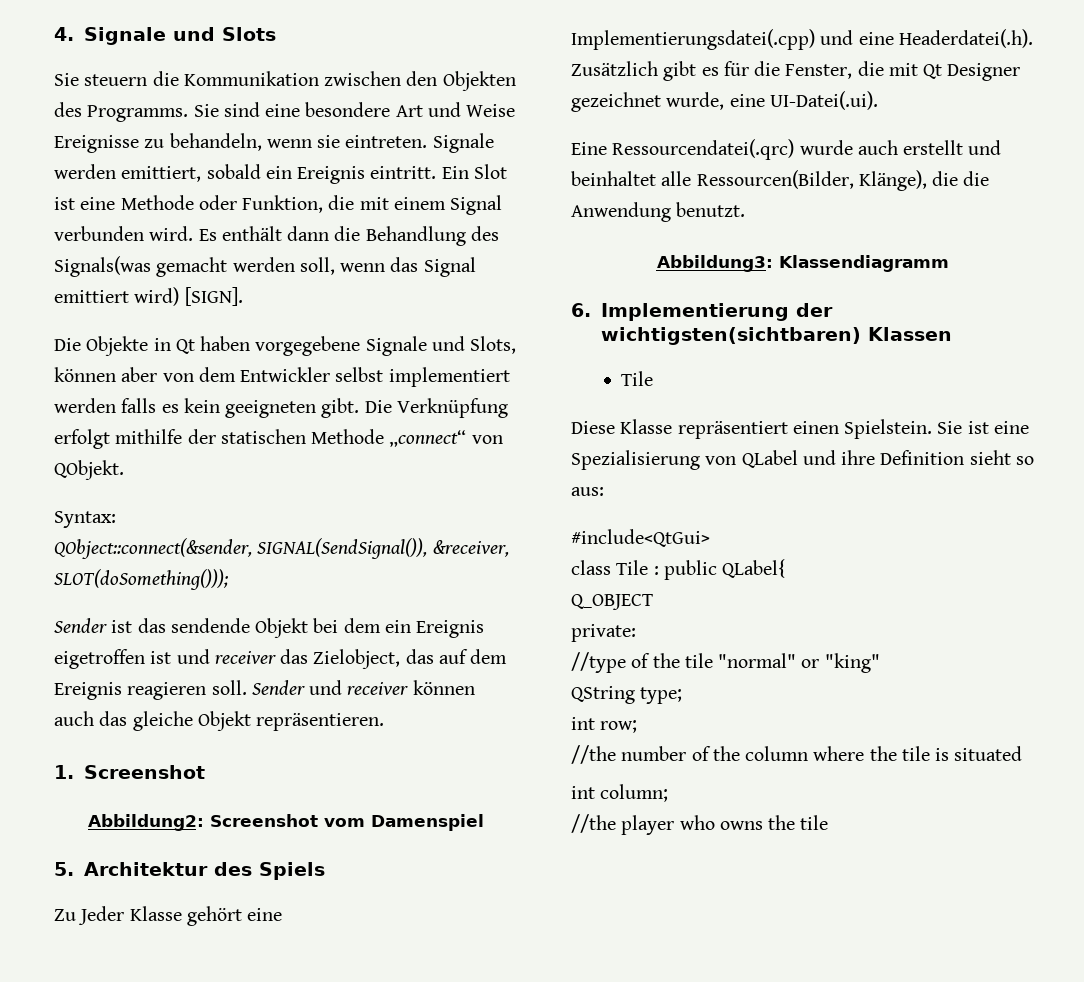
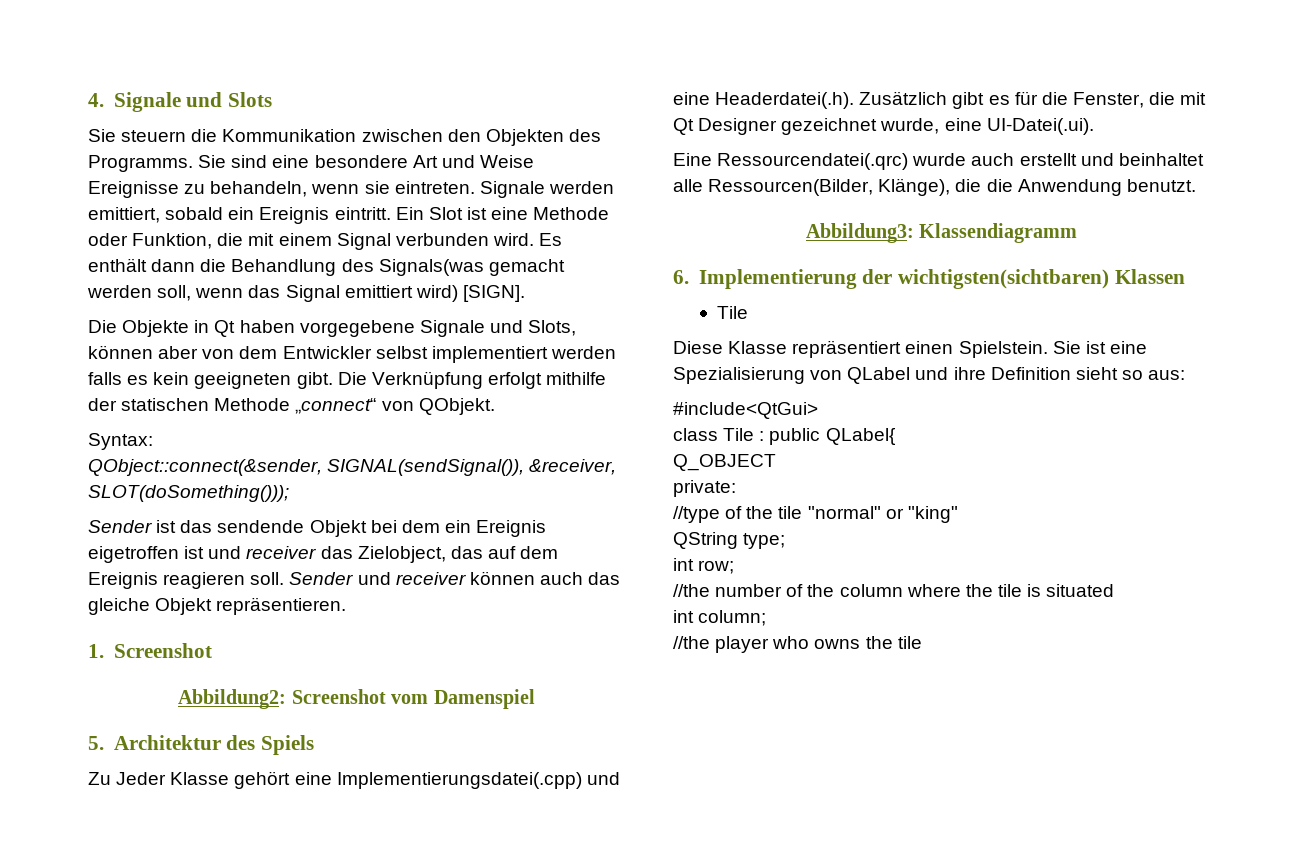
[257,538,428,559] SIGNAL(SendSignal()), -> [327,459,525,476] SIGNAL(sendSignal()),

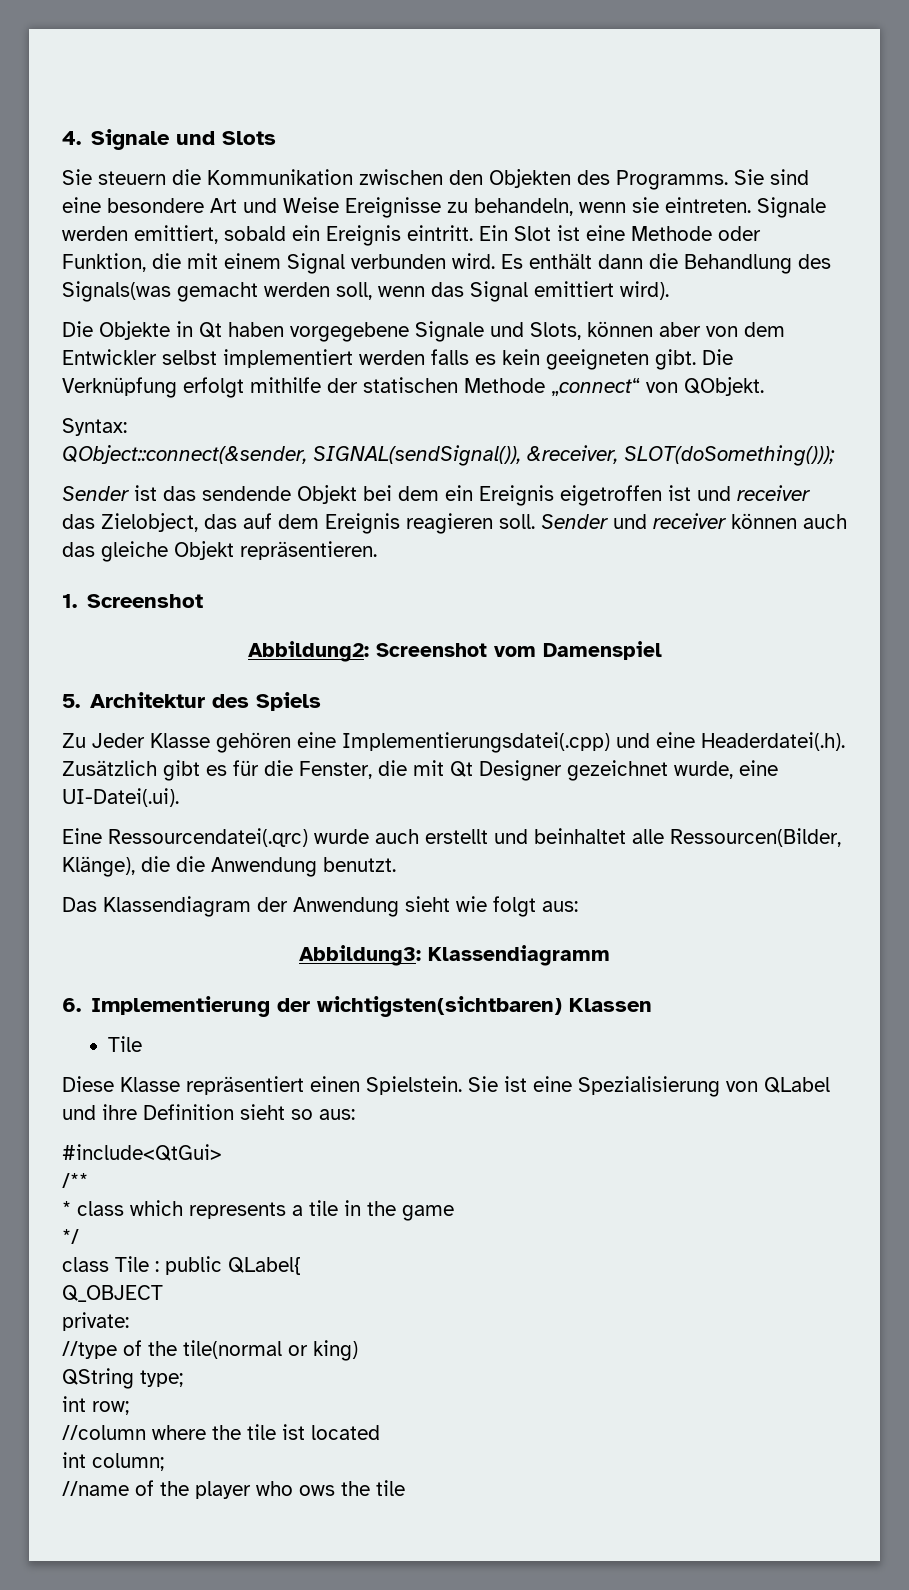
[415,285,525,302] wird) [SIGN]. -> [620,281,669,300] wird).
[234,771,291,789] gehört -> [216,732,291,753] gehören
(1196, 185) none -> [62,896,578,917] // Das Klassendiagram der Anwendung sieht wie folgt aus:
(818, 410) none -> [62,1173,88,1188] [62,1200,454,1221] [62,1229,79,1244] // /** // * class which represents a tile in the game // */
[778,506,958,523] tile "normal" or "king" -> [183,1340,358,1361] tile(normal or king)
[673,584,903,597] //the number of the column -> [62,1425,146,1440] //column
[1027,584,1115,597] is situated -> [282,1424,380,1440] ist located
[673,636,710,649] //the -> [62,1480,189,1496] //name of the
[814,639,861,649] owns -> [299,1485,335,1496] ows

